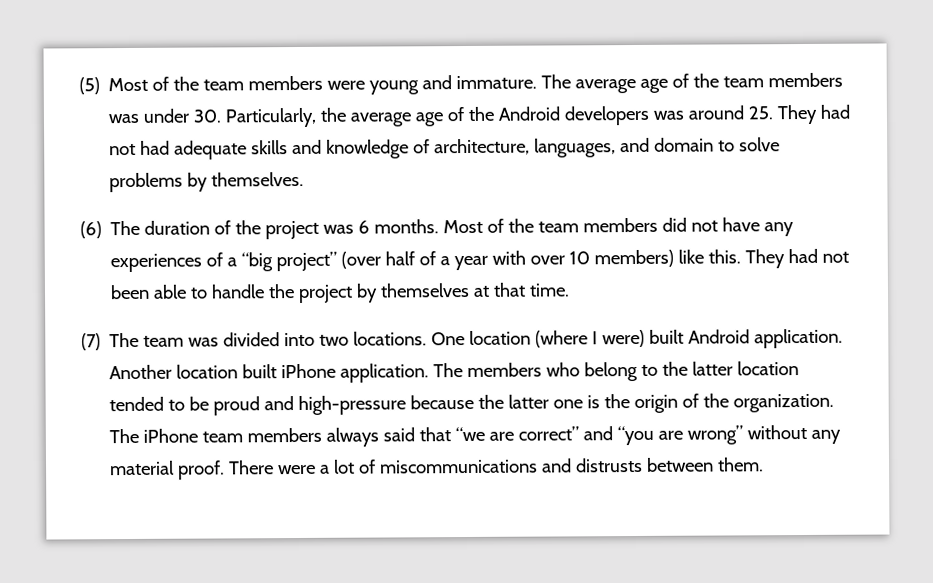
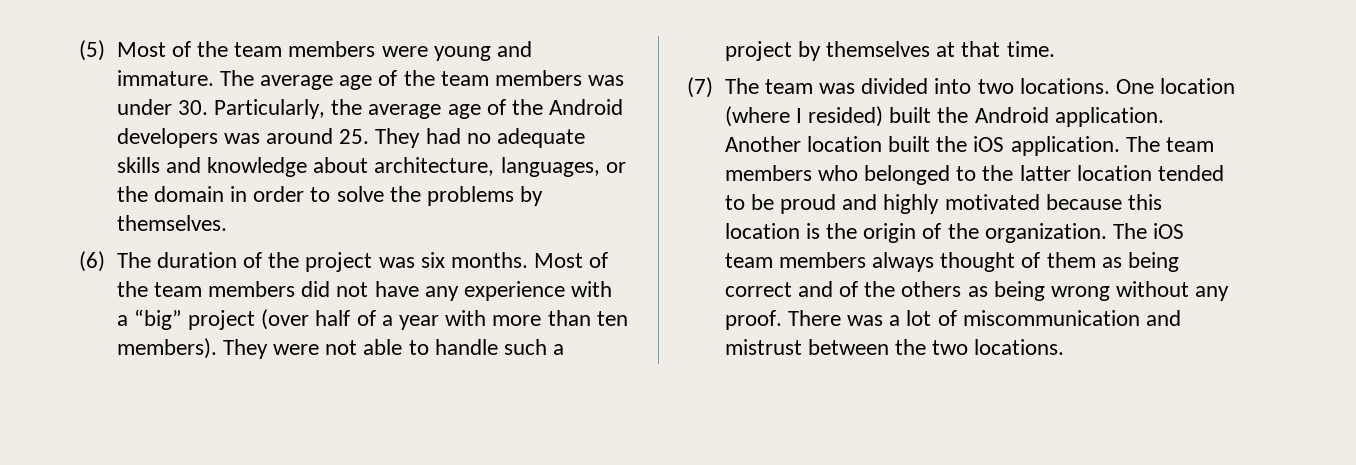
[109,140,171,156] not had -> [466,133,491,144] no
[413,139,431,154] of -> [313,157,369,173] about
[620,137,715,153] and domain -> [605,162,626,173] [116,186,305,202] or the domain in order
(781, 144) none -> [389,186,421,202] the
[358,220,371,234] 6 -> [420,252,445,268] six
[110,251,338,273] experiences of a “big project” -> [463,281,613,301] [116,309,255,330] experience with a “big” project
[530,248,850,269] [110,284,151,300] over 10 members) like this. They had not been -> [492,310,628,326] [116,338,358,359] more than ten members). They were not
[268,284,296,299] the -> [503,339,565,355] such a
[602,329,685,348] were) built -> [807,106,969,127] resided) built the
[281,363,337,379] iPhone -> [936,136,1005,152] the iOS
(464, 370) none -> [1165,137,1214,152] team
[584,361,639,382] belong -> [863,165,950,185] belonged
[298,394,584,415] high-pressure because the latter one -> [883,194,1162,214] [724,223,800,239] highly motivated because this location
[143,428,199,443] iPhone -> [1153,223,1185,239] iOS
[383,425,744,446] said that “we are correct” and “you are wrong” -> [940,252,1179,272] [724,281,1110,301] thought of them as being correct and of the others as being wrong
[110,460,176,476] material -> (1230, 293) none
[278,464,317,475] were -> [846,315,883,326] was
[380,457,765,474] miscommunications and distrusts between them. -> [962,310,1181,326] [724,339,1065,355] miscommunication and mistrust between the two locations.

